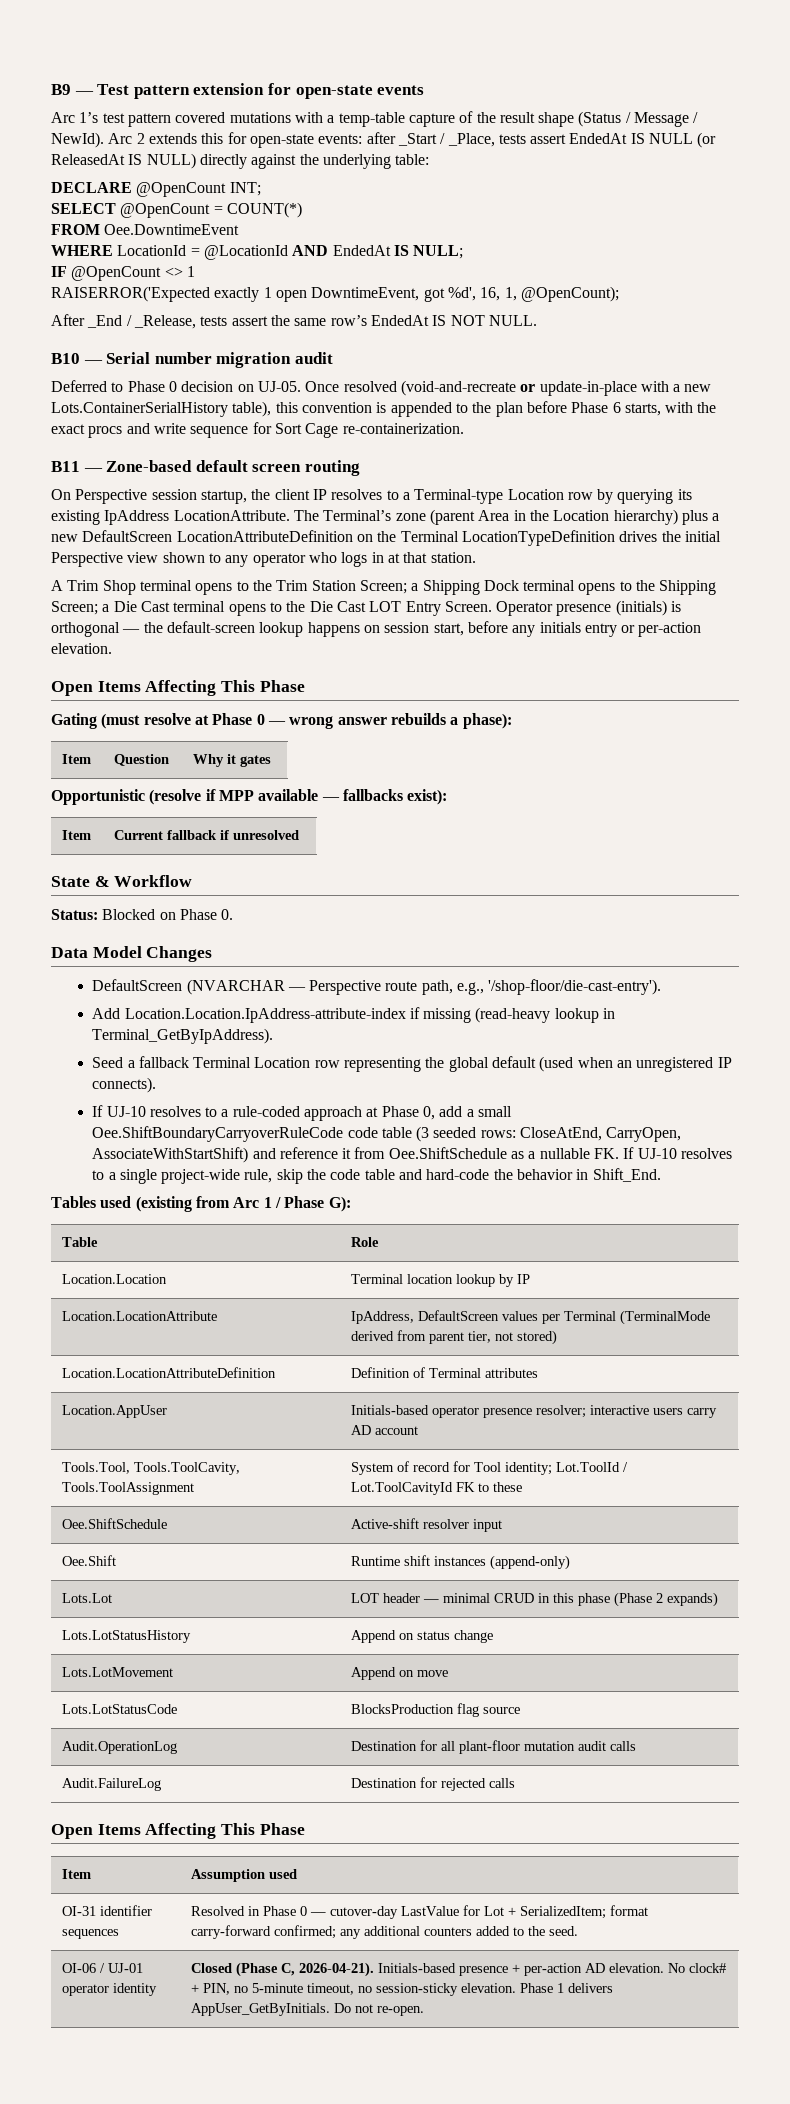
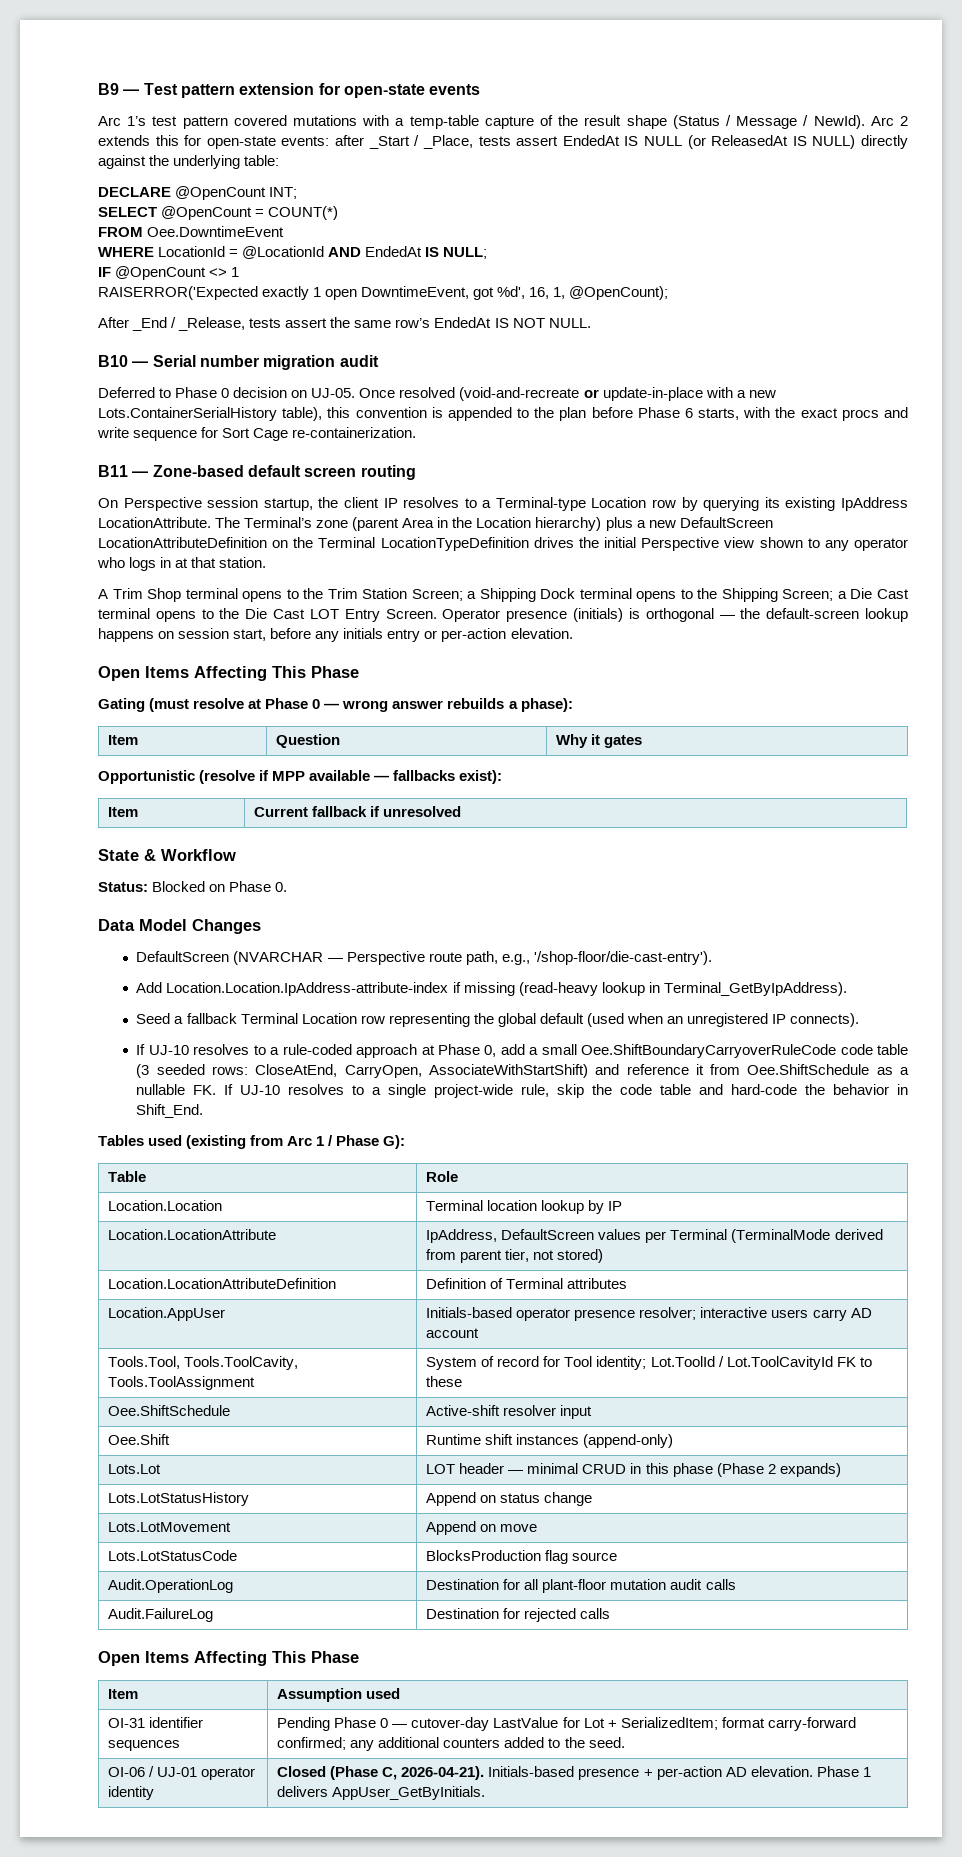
[191,1906,261,1916] Resolved in -> [277,1717,331,1731] Pending
[668,1963,727,1973] [191,1983,517,1996] No clock# + PIN, no 5-minute timeout, no session-sticky elevation. -> (813, 1771) none
[334,2003,425,2016] Do not re-open. -> (486, 1793) none

